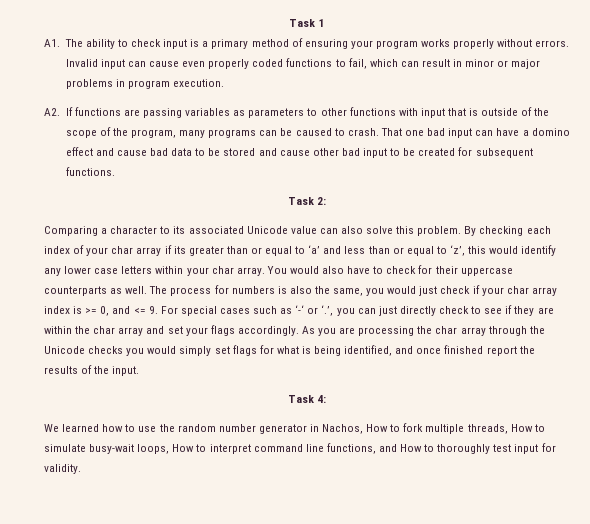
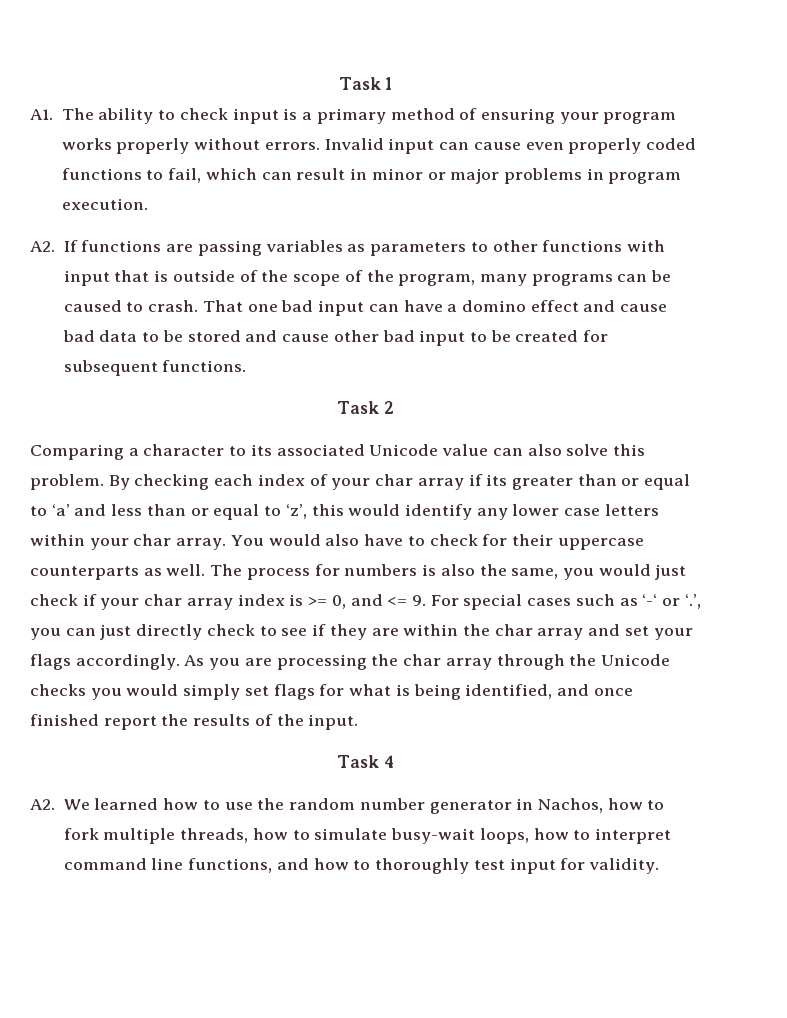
[317,197,327,205] 2: -> [383,401,394,414] 2
[317,395,327,403] 4: // -> [383,755,394,768] [30,799,55,810] 4 // A2.
[366,424,389,432] How -> [607,798,643,810] how
[510,424,533,432] How -> [252,828,288,840] how
[172,444,195,452] How -> [533,828,569,840] how
[400,444,423,452] How -> [313,858,349,870] how

